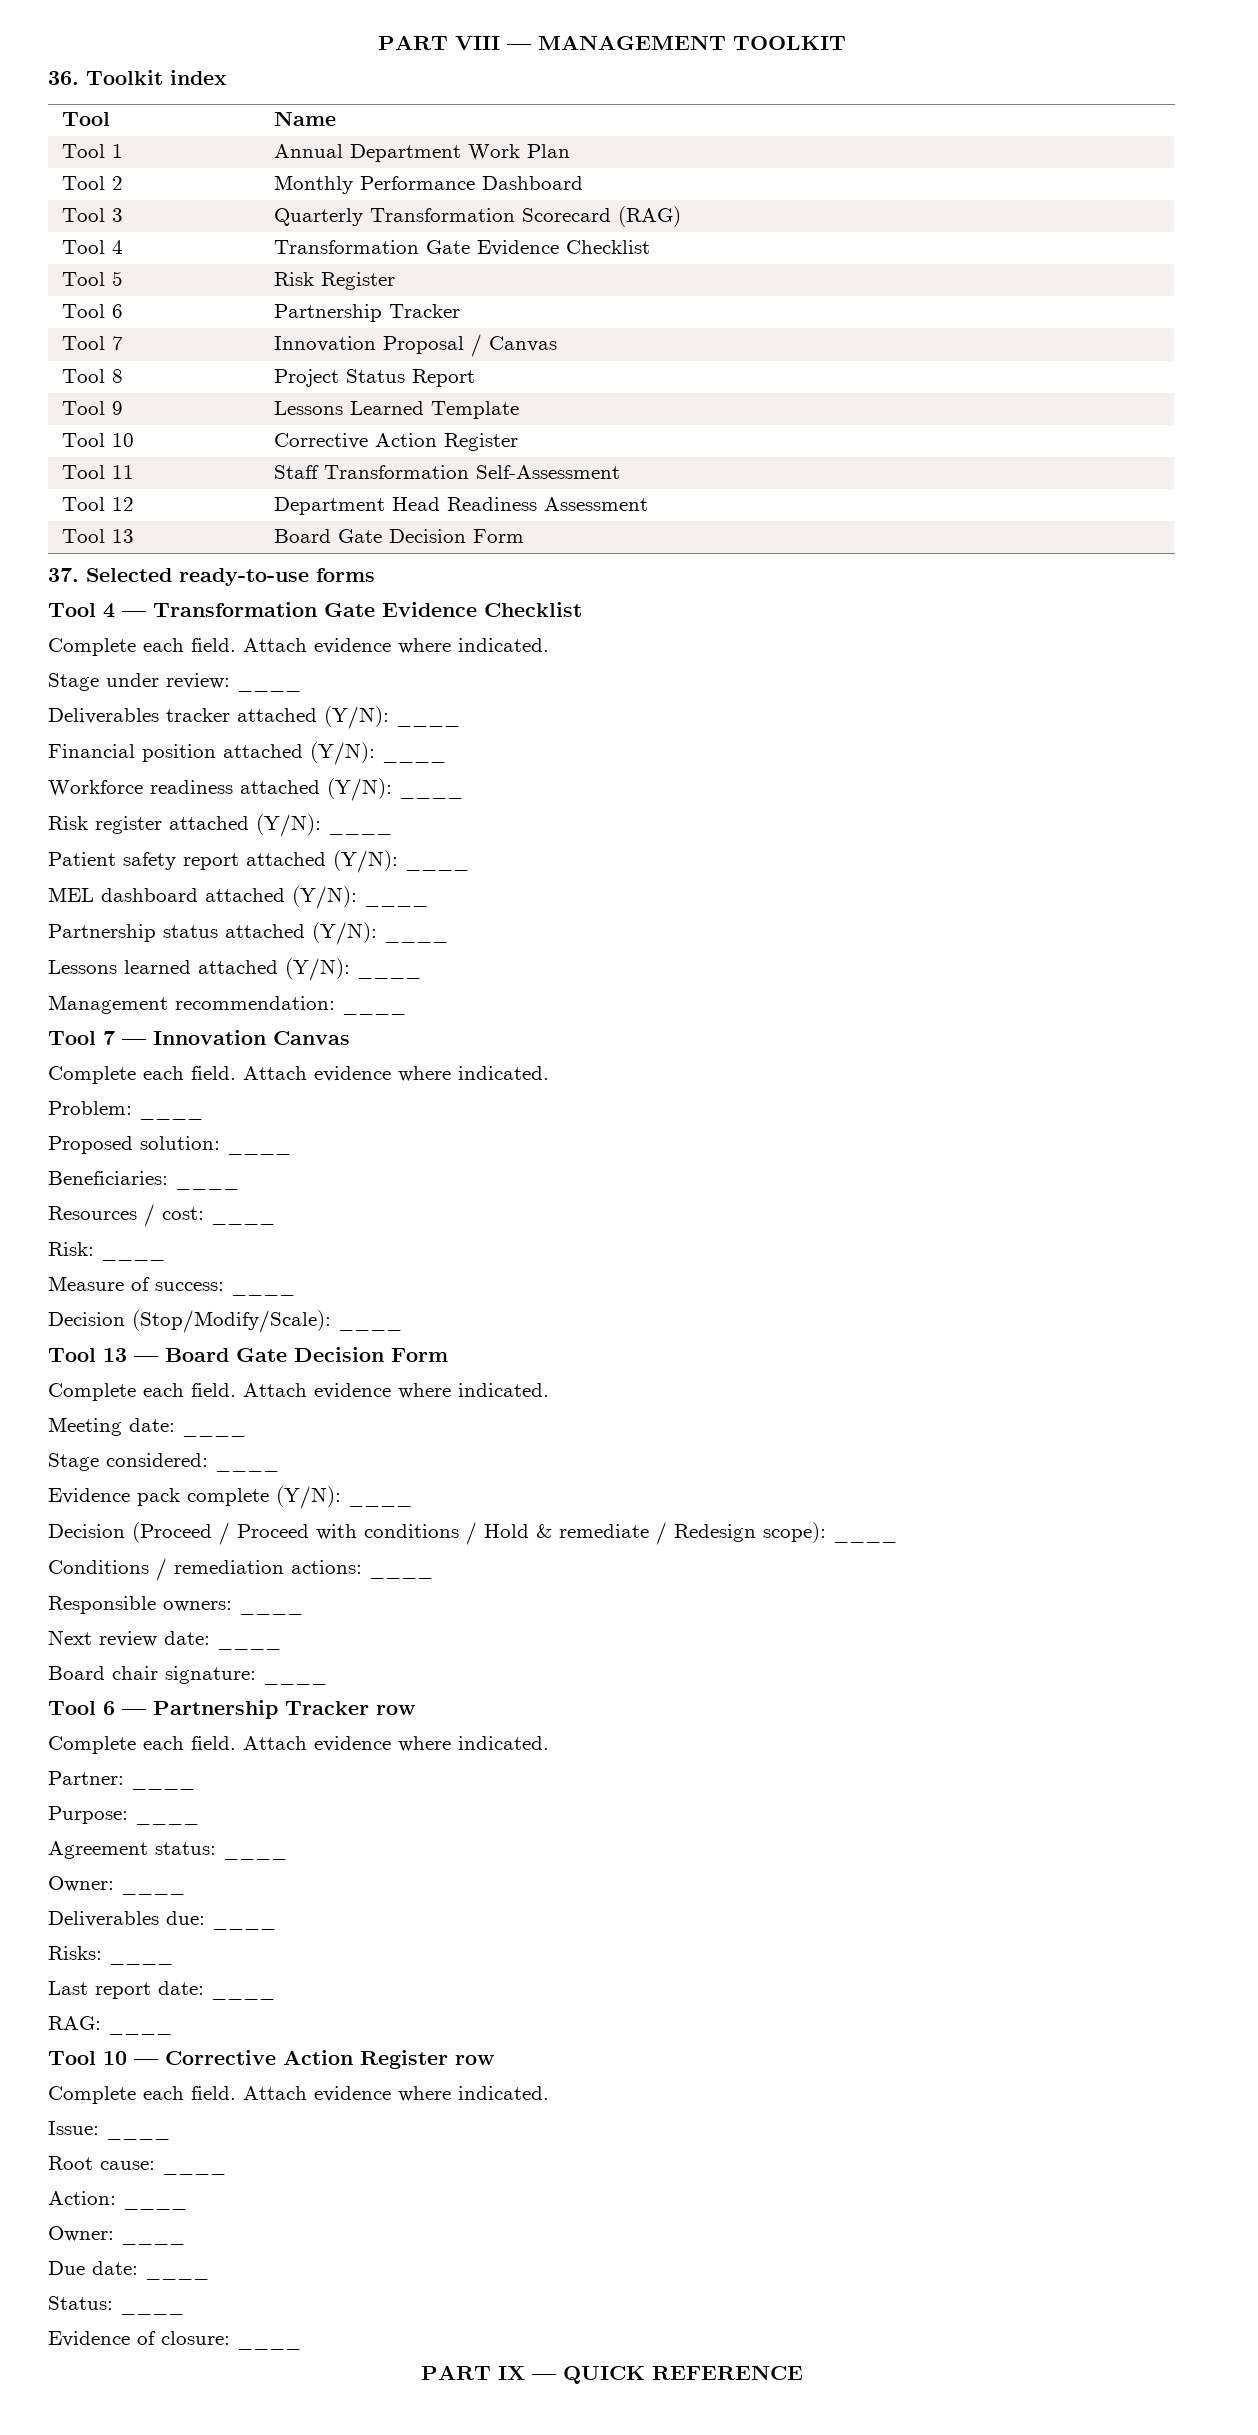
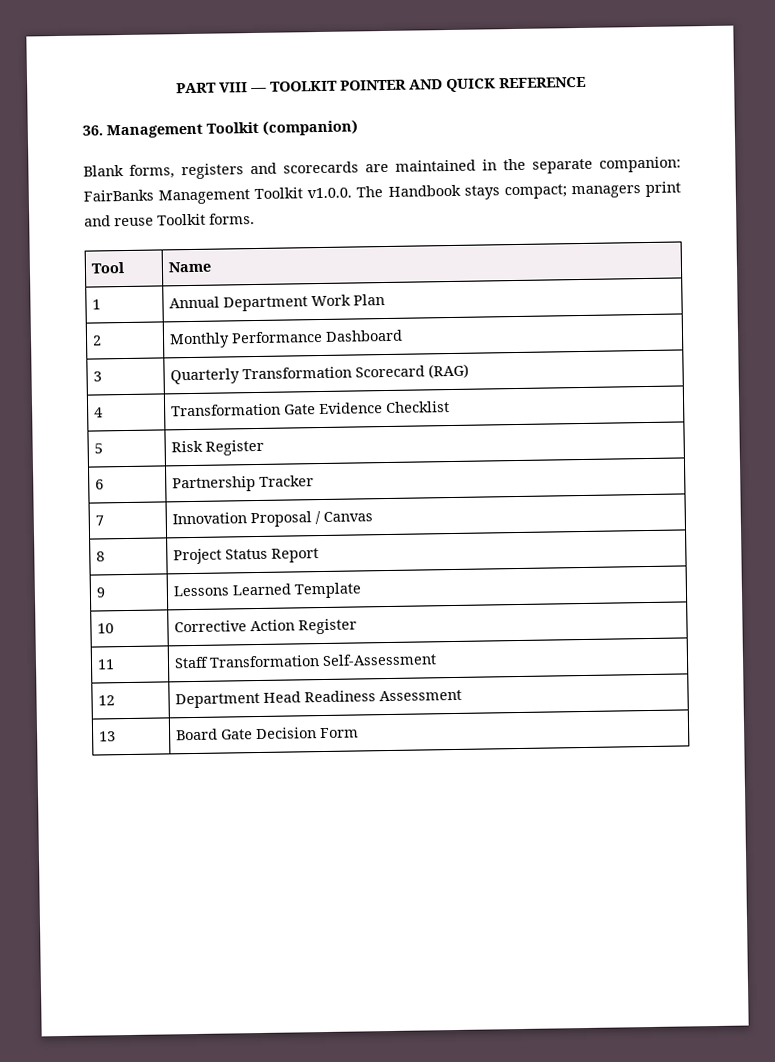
[537,35,726,50] MANAGEMENT -> (267, 90) none
[48,70,227,85] // 36. Toolkit index -> [340,76,586,93] [82,119,358,139] [83,156,681,180] [83,181,681,205] [84,213,255,227] POINTER AND QUICK REFERENCE // 36. Management Toolkit (companion) // Blank forms, registers and scorecards are maintained in the separate companion: FairBanks Management Toolkit v1.0.0. The Handbook stays compact; managers print and reuse Toolkit forms.
[62,144,106,158] Tool -> (212, 267) none
[62,176,106,190] Tool -> (386, 300) none
[62,208,106,222] Tool -> (404, 335) none
[62,240,106,254] Tool -> (470, 371) none
[62,272,106,286] Tool -> (451, 407) none
[62,304,106,318] Tool -> (265, 447) none
[62,336,106,350] Tool -> (315, 481) none
[62,369,106,383] Tool -> (374, 516) none
[62,401,106,415] Tool -> (320, 555) none
[62,433,106,447] Tool -> (363, 590) none
[62,465,106,479] Tool -> (358, 626) none
[62,497,106,511] Tool -> (438, 660) none
[62,529,106,543] Tool -> (463, 695) none
[48,568,375,586] [48,602,582,618] [48,638,549,656] [48,673,301,692] [48,706,460,729] [48,742,446,765] [48,778,463,801] [48,814,392,837] [48,850,469,873] [48,886,428,909] [48,922,448,945] [48,958,421,981] [48,995,335,1014] [342,1010,406,1015] [48,1030,350,1045] [48,1066,549,1084] [48,1101,132,1115] [139,1115,203,1120] [48,1136,220,1154] [227,1150,291,1155] [48,1171,168,1185] [175,1185,239,1190] [48,1204,204,1227] [211,1220,275,1225] [48,1242,94,1256] [101,1256,165,1261] [48,1276,224,1291] [231,1291,295,1296] [48,1310,402,1333] [48,1347,448,1362] [48,1383,549,1401] [48,1417,175,1436] [182,1432,246,1437] [48,1453,208,1471] [215,1467,279,1472] [48,1486,412,1509] [48,1522,897,1545] [48,1558,362,1581] [369,1574,433,1579] [48,1596,303,1615] [48,1630,210,1647] [217,1645,281,1650] [48,1666,327,1685] [48,1700,415,1719] [48,1736,549,1754] [48,1771,124,1785] [131,1785,195,1790] [48,1806,199,1825] [48,1841,216,1859] [223,1855,287,1860] [48,1876,185,1895] [48,1911,205,1927] [212,1925,276,1930] [48,1946,102,1960] [109,1960,173,1965] [48,1981,204,1999] [211,1995,275,2000] [48,2016,101,2030] [108,2030,172,2035] [48,2050,494,2069] [48,2086,549,2104] [48,2121,99,2135] [106,2135,170,2140] [48,2156,155,2170] [162,2170,226,2175] [48,2191,116,2205] [123,2205,187,2210] [48,2226,185,2245] [48,2261,138,2275] [145,2275,209,2280] [48,2296,113,2310] [120,2310,184,2315] [48,2331,230,2347] [237,2345,301,2350] [420,2365,803,2384] // 37. Selected ready-to-use forms // Tool 4 — Transformation Gate Evidence Checklist // Complete each field. Attach evidence where indicated. // Stage under review: ____ // Deliverables tracker attached (Y/N): ____ // Financial position attached (Y/N): ____ // Workforce readiness attached (Y/N): ____ // Risk register attached (Y/N): ____ // Patient safety report attached (Y/N): ____ // MEL dashboard attached (Y/N): ____ // Partnership status attached (Y/N): ____ // Lessons learned attached (Y/N): ____ // Management recommendation: ____ // Tool 7 — Innovation Canvas // Complete each field. Attach evidence where indicated. // Problem: ____ // Proposed solution: ____ // Beneficiaries: ____ // Resources / cost: ____ // Risk: ____ // Measure of success: ____ // Decision (Stop/Modify/Scale): ____ // Tool 13 — Board Gate Decision Form // Complete each field. Attach evidence where indicated. // Meeting date: ____ // Stage considered: ____ // Evidence pack complete (Y/N): ____ // Decision (Proceed / Proceed with conditions / Hold & remediate / Redesign scope): ____ // Conditions / remediation actions: ____ // Responsible owners: ____ // Next review date: ____ // Board chair signature: ____ // Tool 6 — Partnership Tracker row // Complete each field. Attach evidence where indicated. // Partner: ____ // Purpose: ____ // Agreement status: ____ // Owner: ____ // Deliverables due: ____ // Risks: ____ // Last report date: ____ // RAG: ____ // Tool 10 — Corrective Action Register row // Complete each field. Attach evidence where indicated. // Issue: ____ // Root cause: ____ // Action: ____ // Owner: ____ // Due date: ____ // Status: ____ // Evidence of closure: ____ // PART IX — QUICK REFERENCE -> (360, 733) none

